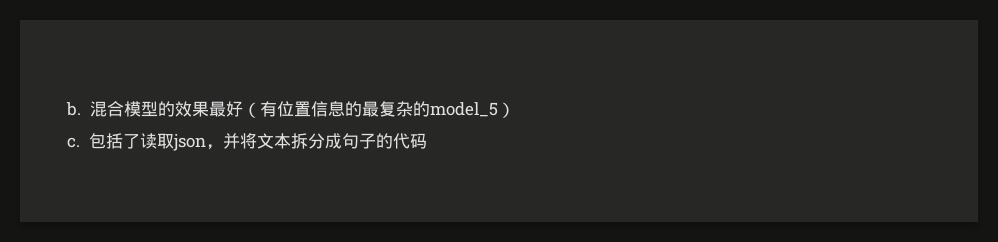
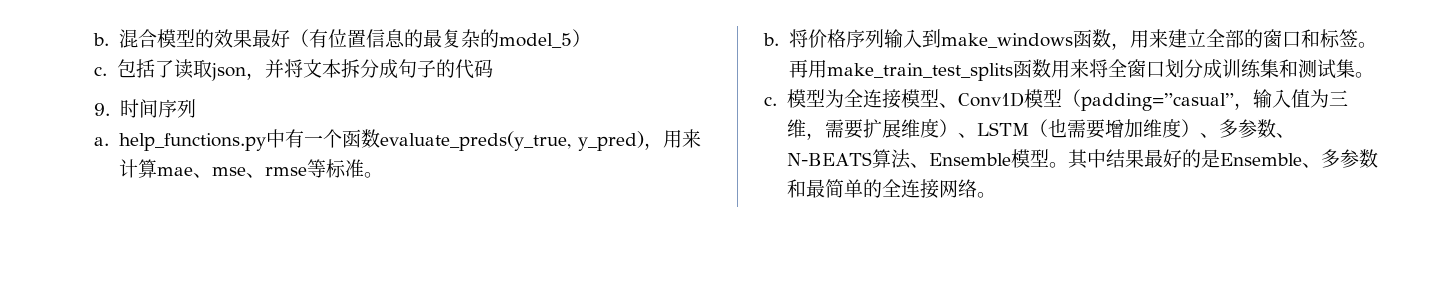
(427, 141) none -> [94,99,196,118] [94,129,701,151] [118,159,383,178] [763,29,1377,50] [788,59,1374,81] [764,89,1348,111] [786,119,1295,140] [786,149,1378,169] [786,179,996,199] // 9.时间序列 // a. help_functions.py中有一个函数evaluate_preds(y_true, y_pred)，用来计算mae、mse、rmse等标准。 // b.将价格序列输入到make_windows函数，用来建立全部的窗口和标签。再用make_train_test_splits函数用来将全窗口划分成训练集和测试集。 // c.模型为全连接模型、Conv1D模型（padding=”casual”，输入值为三维，需要扩展维度）、LSTM（也需要增加维度）、多参数、N-BEATS算法、Ensemble模型。其中结果最好的是Ensemble、多参数和最简单的全连接网络。

